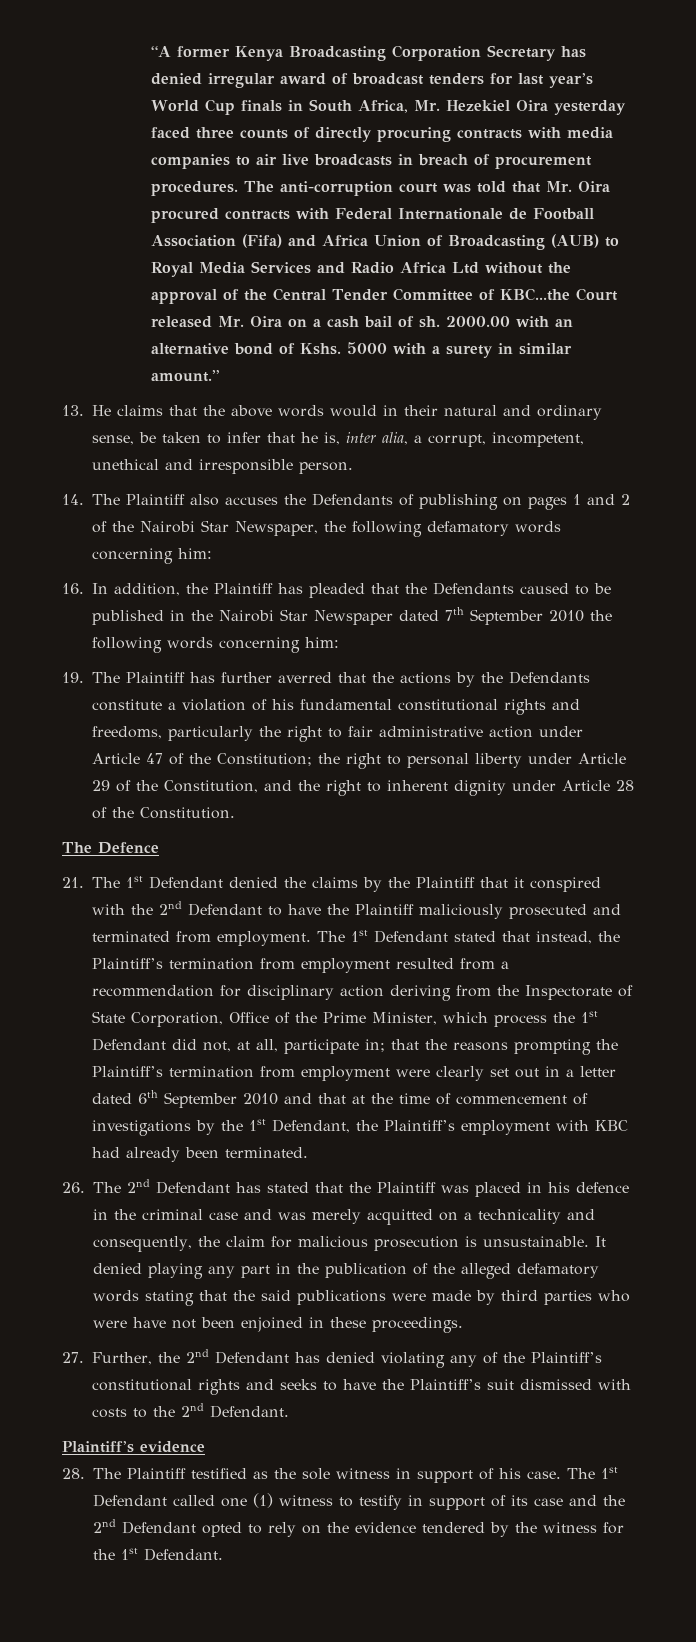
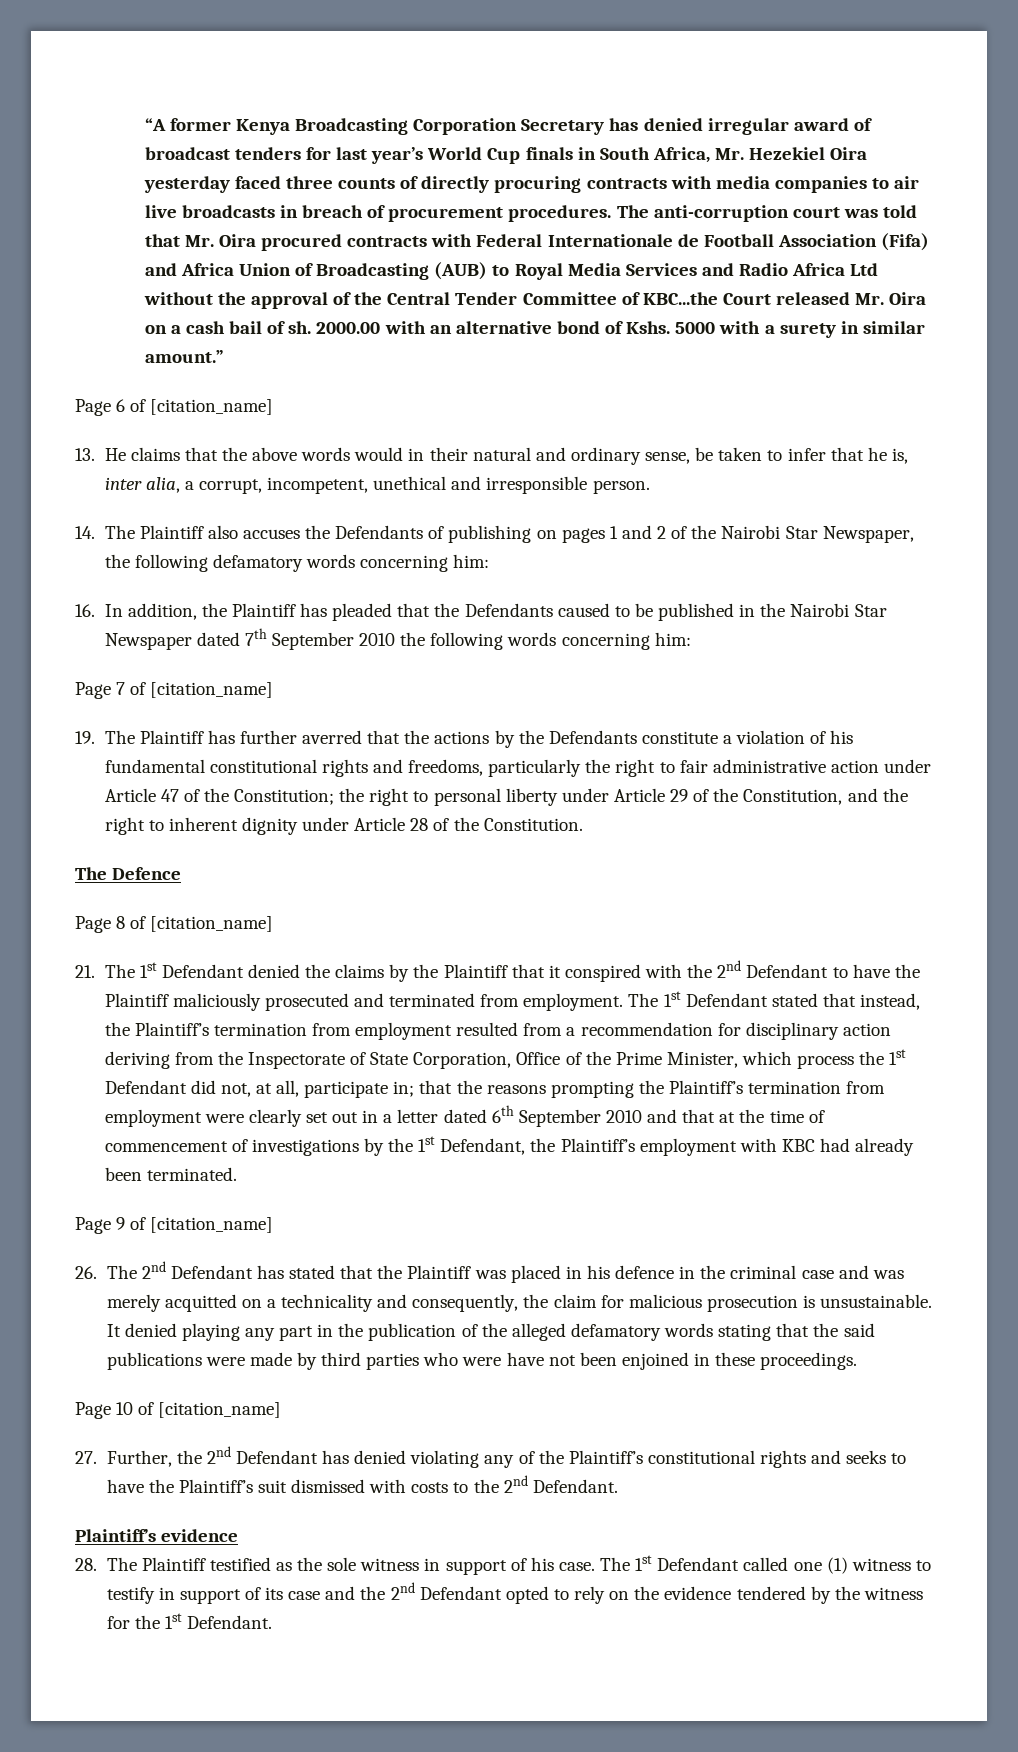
(219, 376) none -> [75,399,274,416] // Page 6 of [citation_name]
(339, 642) none -> [75,682,274,699] // Page 7 of [citation_name]
(159, 848) none -> [75,916,274,933] // Page 8 of [citation_name]
(308, 1152) none -> [75,1217,274,1234] // Page 9 of [citation_name]
(463, 1325) none -> [75,1402,282,1419] // Page 10 of [citation_name]

